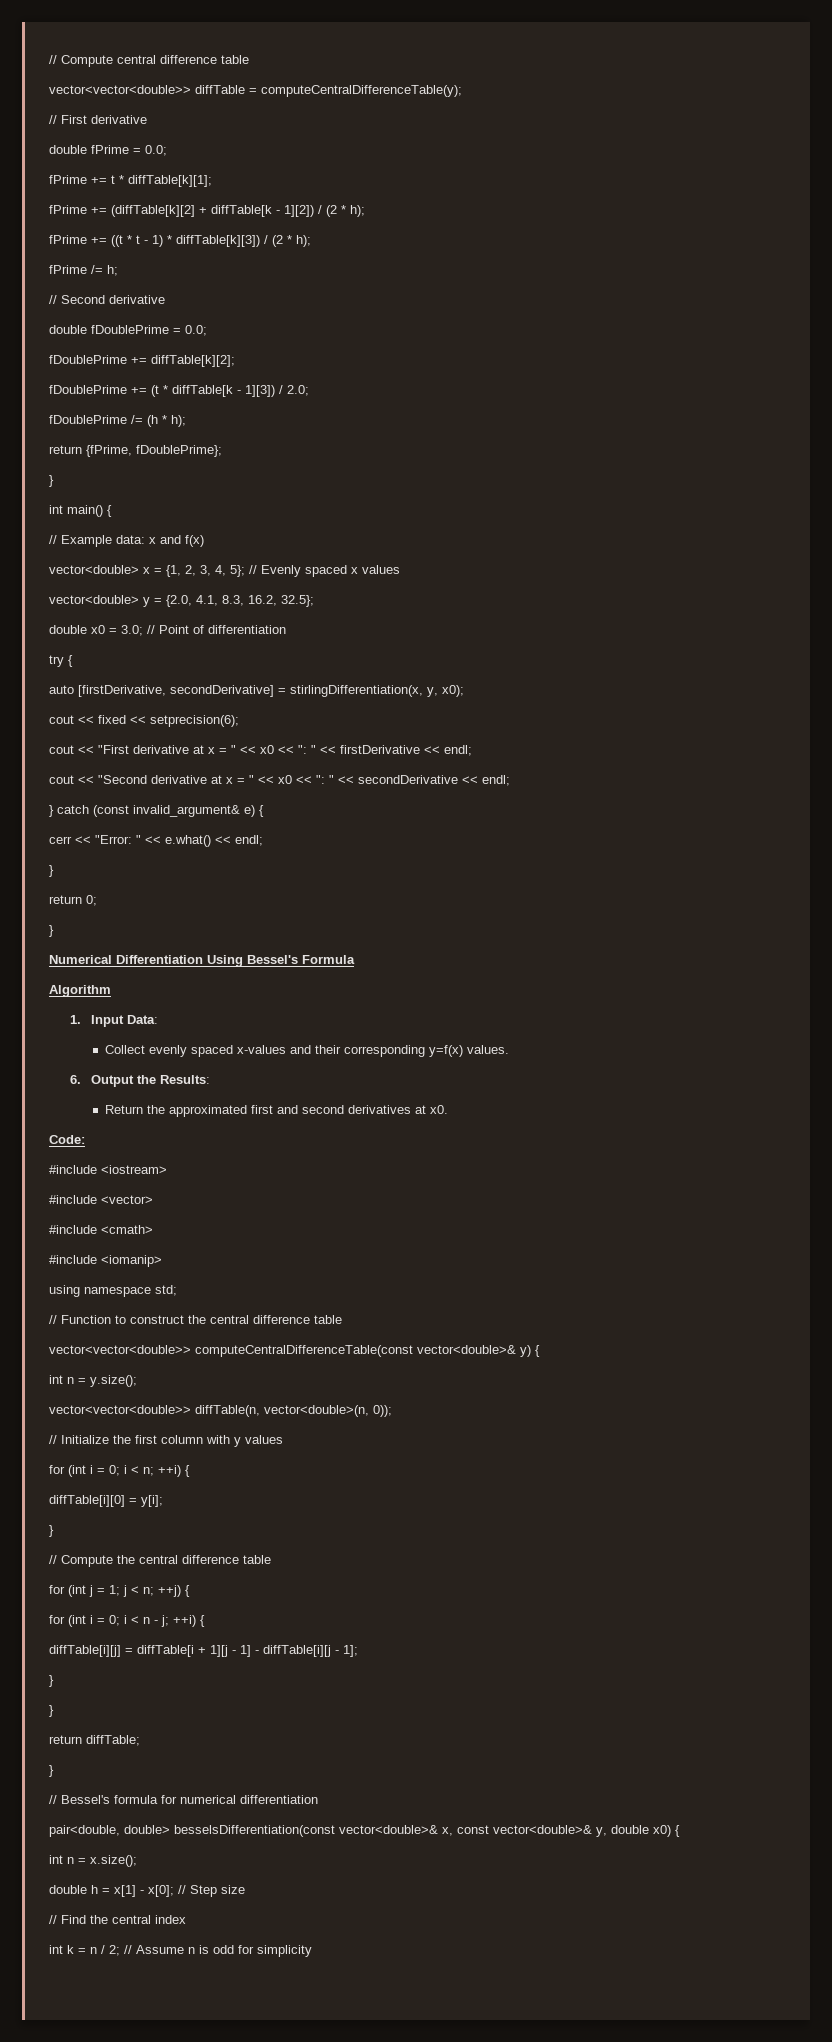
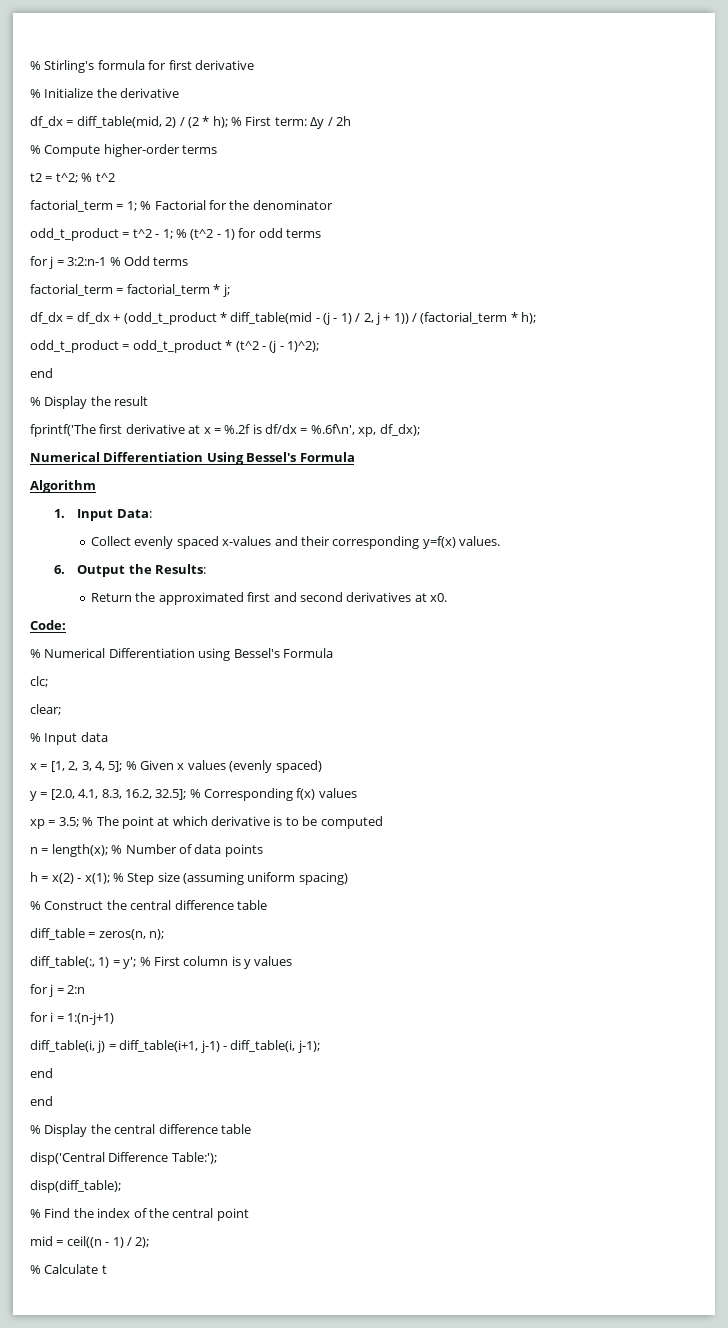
[49,55,249,67] [49,85,462,97] [49,115,147,124] [49,145,167,156] [49,175,212,187] [49,205,365,217] [49,235,311,247] [49,265,118,276] [49,295,165,304] [49,325,207,336] [49,355,235,367] [49,385,309,397] [49,415,186,427] [49,445,222,457] [49,475,54,487] [49,505,112,517] [49,535,204,547] [49,565,400,577] [49,595,314,607] [49,625,286,636] [49,655,73,667] [49,685,464,697] [49,715,239,727] [49,745,472,756] [49,775,510,786] [49,805,264,817] [49,835,263,847] [49,865,54,877] [49,895,97,906] [49,925,54,937] // Compute central difference table // vector<vector<double>> diffTable = computeCentralDifferenceTable(y); // // First derivative // double fPrime = 0.0; // fPrime += t * diffTable[k][1]; // fPrime += (diffTable[k][2] + diffTable[k - 1][2]) / (2 * h); // fPrime += ((t * t - 1) * diffTable[k][3]) / (2 * h); // fPrime /= h; // // Second derivative // double fDoublePrime = 0.0; // fDoublePrime += diffTable[k][2]; // fDoublePrime += (t * diffTable[k - 1][3]) / 2.0; // fDoublePrime /= (h * h); // return {fPrime, fDoublePrime}; // } // int main() { // // Example data: x and f(x) // vector<double> x = {1, 2, 3, 4, 5}; // Evenly spaced x values // vector<double> y = {2.0, 4.1, 8.3, 16.2, 32.5}; // double x0 = 3.0; // Point of differentiation // try { // auto [firstDerivative, secondDerivative] = stirlingDifferentiation(x, y, x0); // cout << fixed << setprecision(6); // cout << "First derivative at x = " << x0 << ": " << firstDerivative << endl; // cout << "Second derivative at x = " << x0 << ": " << secondDerivative << endl; // } catch (const invalid_argument& e) { // cerr << "Error: " << e.what() << endl; // } // return 0; // } -> [30,60,254,73] [30,88,180,98] [30,116,351,129] [30,144,218,157] [30,173,115,183] [30,200,333,212] [30,228,322,241] [30,256,189,269] [30,284,230,297] [30,312,537,325] [30,340,319,353] [30,368,53,378] [30,396,149,409] [30,424,420,437] % Stirling's formula for first derivative // % Initialize the derivative // df_dx = diff_table(mid, 2) / (2 * h); % First term: Δy / 2h // % Compute higher-order terms // t2 = t^2; % t^2 // factorial_term = 1; % Factorial for the denominator // odd_t_product = t^2 - 1; % (t^2 - 1) for odd terms // for j = 3:2:n-1 % Odd terms // factorial_term = factorial_term * j; // df_dx = df_dx + (odd_t_product * diff_table(mid - (j - 1) / 2, j + 1)) / (factorial_term * h); // odd_t_product = odd_t_product * (t^2 - (j - 1)^2); // end // % Display the result // fprintf('The first derivative at x = %.2f is df/dx = %.6f\n', xp, df_dx);
[49,1165,167,1174] [49,1195,153,1204] [49,1225,153,1234] [49,1255,162,1267] [49,1285,177,1297] [49,1315,342,1324] [49,1345,540,1357] [49,1375,137,1387] [49,1405,392,1417] [49,1435,283,1447] [49,1465,190,1477] [49,1495,163,1507] [49,1525,54,1537] [49,1555,271,1567] [49,1585,190,1597] [49,1615,205,1627] [49,1645,358,1657] [49,1675,54,1687] [49,1705,54,1717] [49,1735,140,1746] [49,1765,54,1777] [49,1795,318,1804] [49,1825,680,1837] [49,1855,137,1867] [49,1885,245,1897] [49,1915,186,1924] [49,1945,312,1957] #include <iostream> // #include <vector> // #include <cmath> // #include <iomanip> // using namespace std; // // Function to construct the central difference table // vector<vector<double>> computeCentralDifferenceTable(const vector<double>& y) { // int n = y.size(); // vector<vector<double>> diffTable(n, vector<double>(n, 0)); // // Initialize the first column with y values // for (int i = 0; i < n; ++i) { // diffTable[i][0] = y[i]; // } // // Compute the central difference table // for (int j = 1; j < n; ++j) { // for (int i = 0; i < n - j; ++i) { // diffTable[i][j] = diffTable[i + 1][j - 1] - diffTable[i][j - 1]; // } // } // return diffTable; // } // // Bessel's formula for numerical differentiation // pair<double, double> besselsDifferentiation(const vector<double>& x, const vector<double>& y, double x0) { // int n = x.size(); // double h = x[1] - x[0]; // Step size // // Find the central index // int k = n / 2; // Assume n is odd for simplicity -> [30,648,333,661] [30,676,48,687] [30,704,61,715] [30,732,108,745] [30,760,322,773] [30,788,357,801] [30,816,383,829] [30,844,263,857] [30,872,348,885] [30,900,267,910] [30,928,165,940] [30,956,293,969] [30,984,86,997] [30,1012,115,1025] [30,1040,320,1053] [30,1068,53,1078] [30,1096,53,1106] [30,1124,251,1137] [30,1152,217,1165] [30,1180,121,1193] [30,1208,249,1221] [30,1236,150,1248] [30,1264,107,1274] % Numerical Differentiation using Bessel's Formula // clc; // clear; // % Input data // x = [1, 2, 3, 4, 5]; % Given x values (evenly spaced) // y = [2.0, 4.1, 8.3, 16.2, 32.5]; % Corresponding f(x) values // xp = 3.5; % The point at which derivative is to be computed // n = length(x); % Number of data points // h = x(2) - x(1); % Step size (assuming uniform spacing) // % Construct the central difference table // diff_table = zeros(n, n); // diff_table(:, 1) = y'; % First column is y values // for j = 2:n // for i = 1:(n-j+1) // diff_table(i, j) = diff_table(i+1, j-1) - diff_table(i, j-1); // end // end // % Display the central difference table // disp('Central Difference Table:'); // disp(diff_table); // % Find the index of the central point // mid = ceil((n - 1) / 2); // % Calculate t

